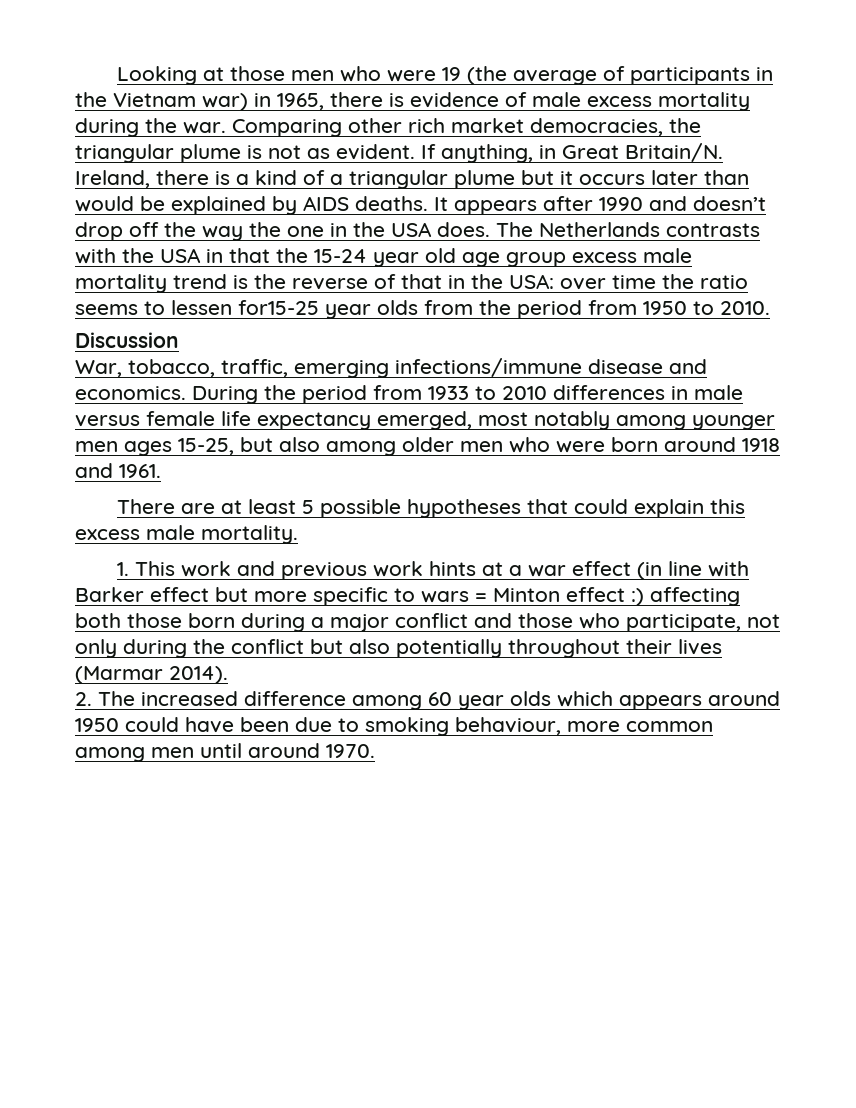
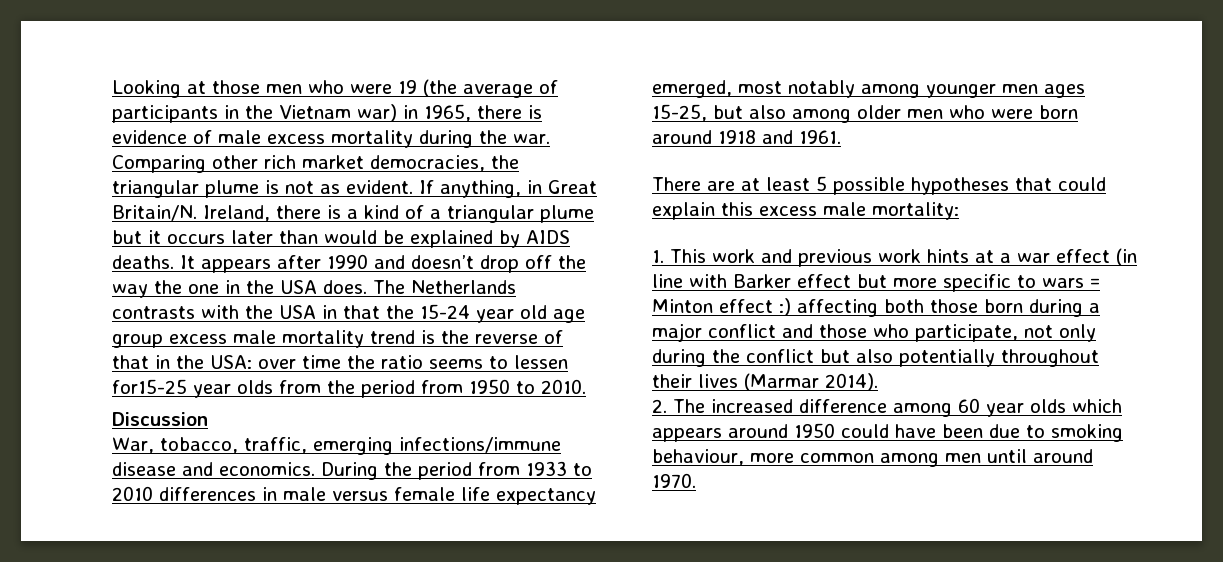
[201,525,298,544] mortality. -> [872,202,959,220] mortality:

